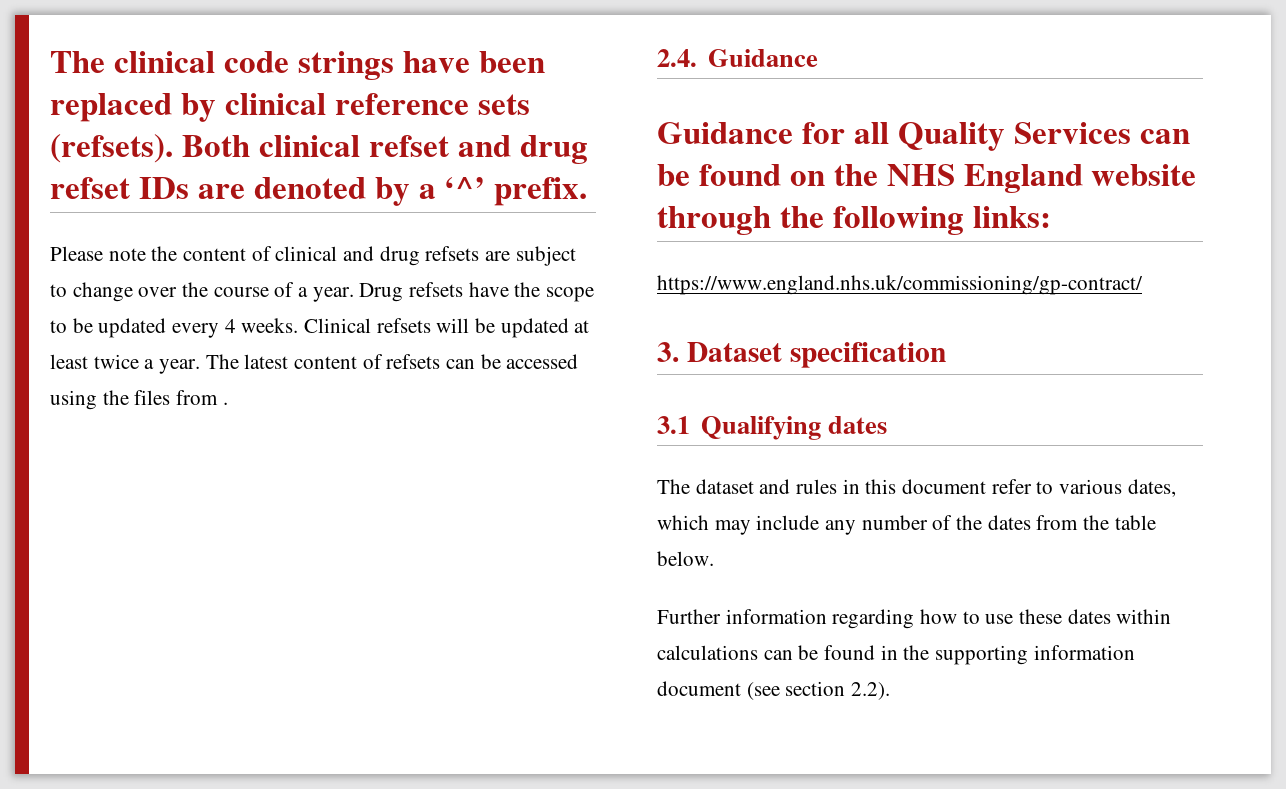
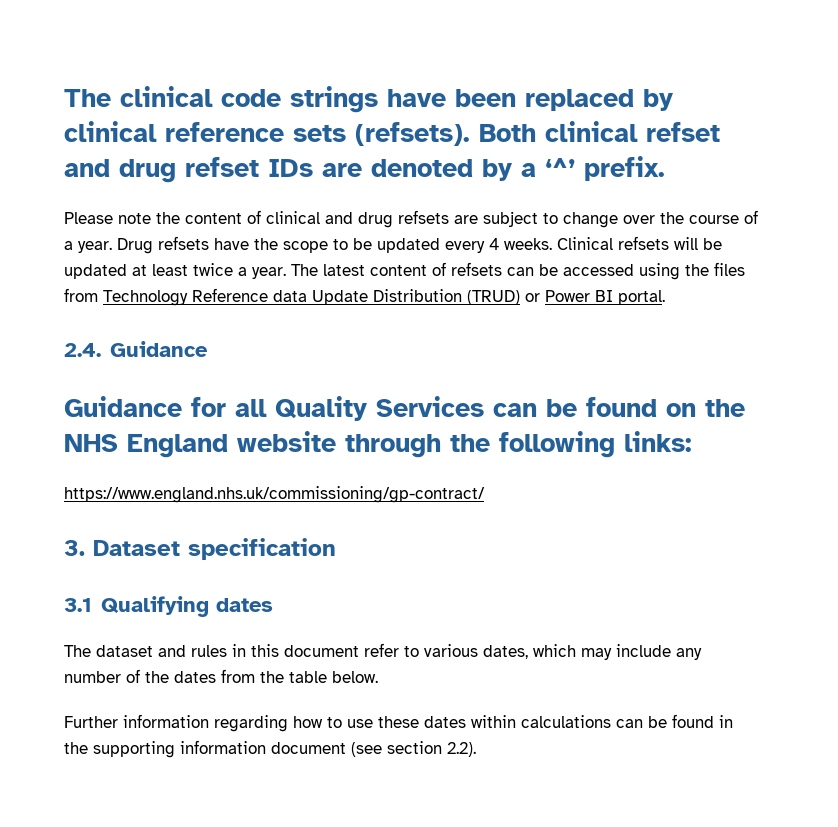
[222,402,228,405] . -> [103,288,665,306] Technology Reference data Update Distribution (TRUD) or Power BI portal.

